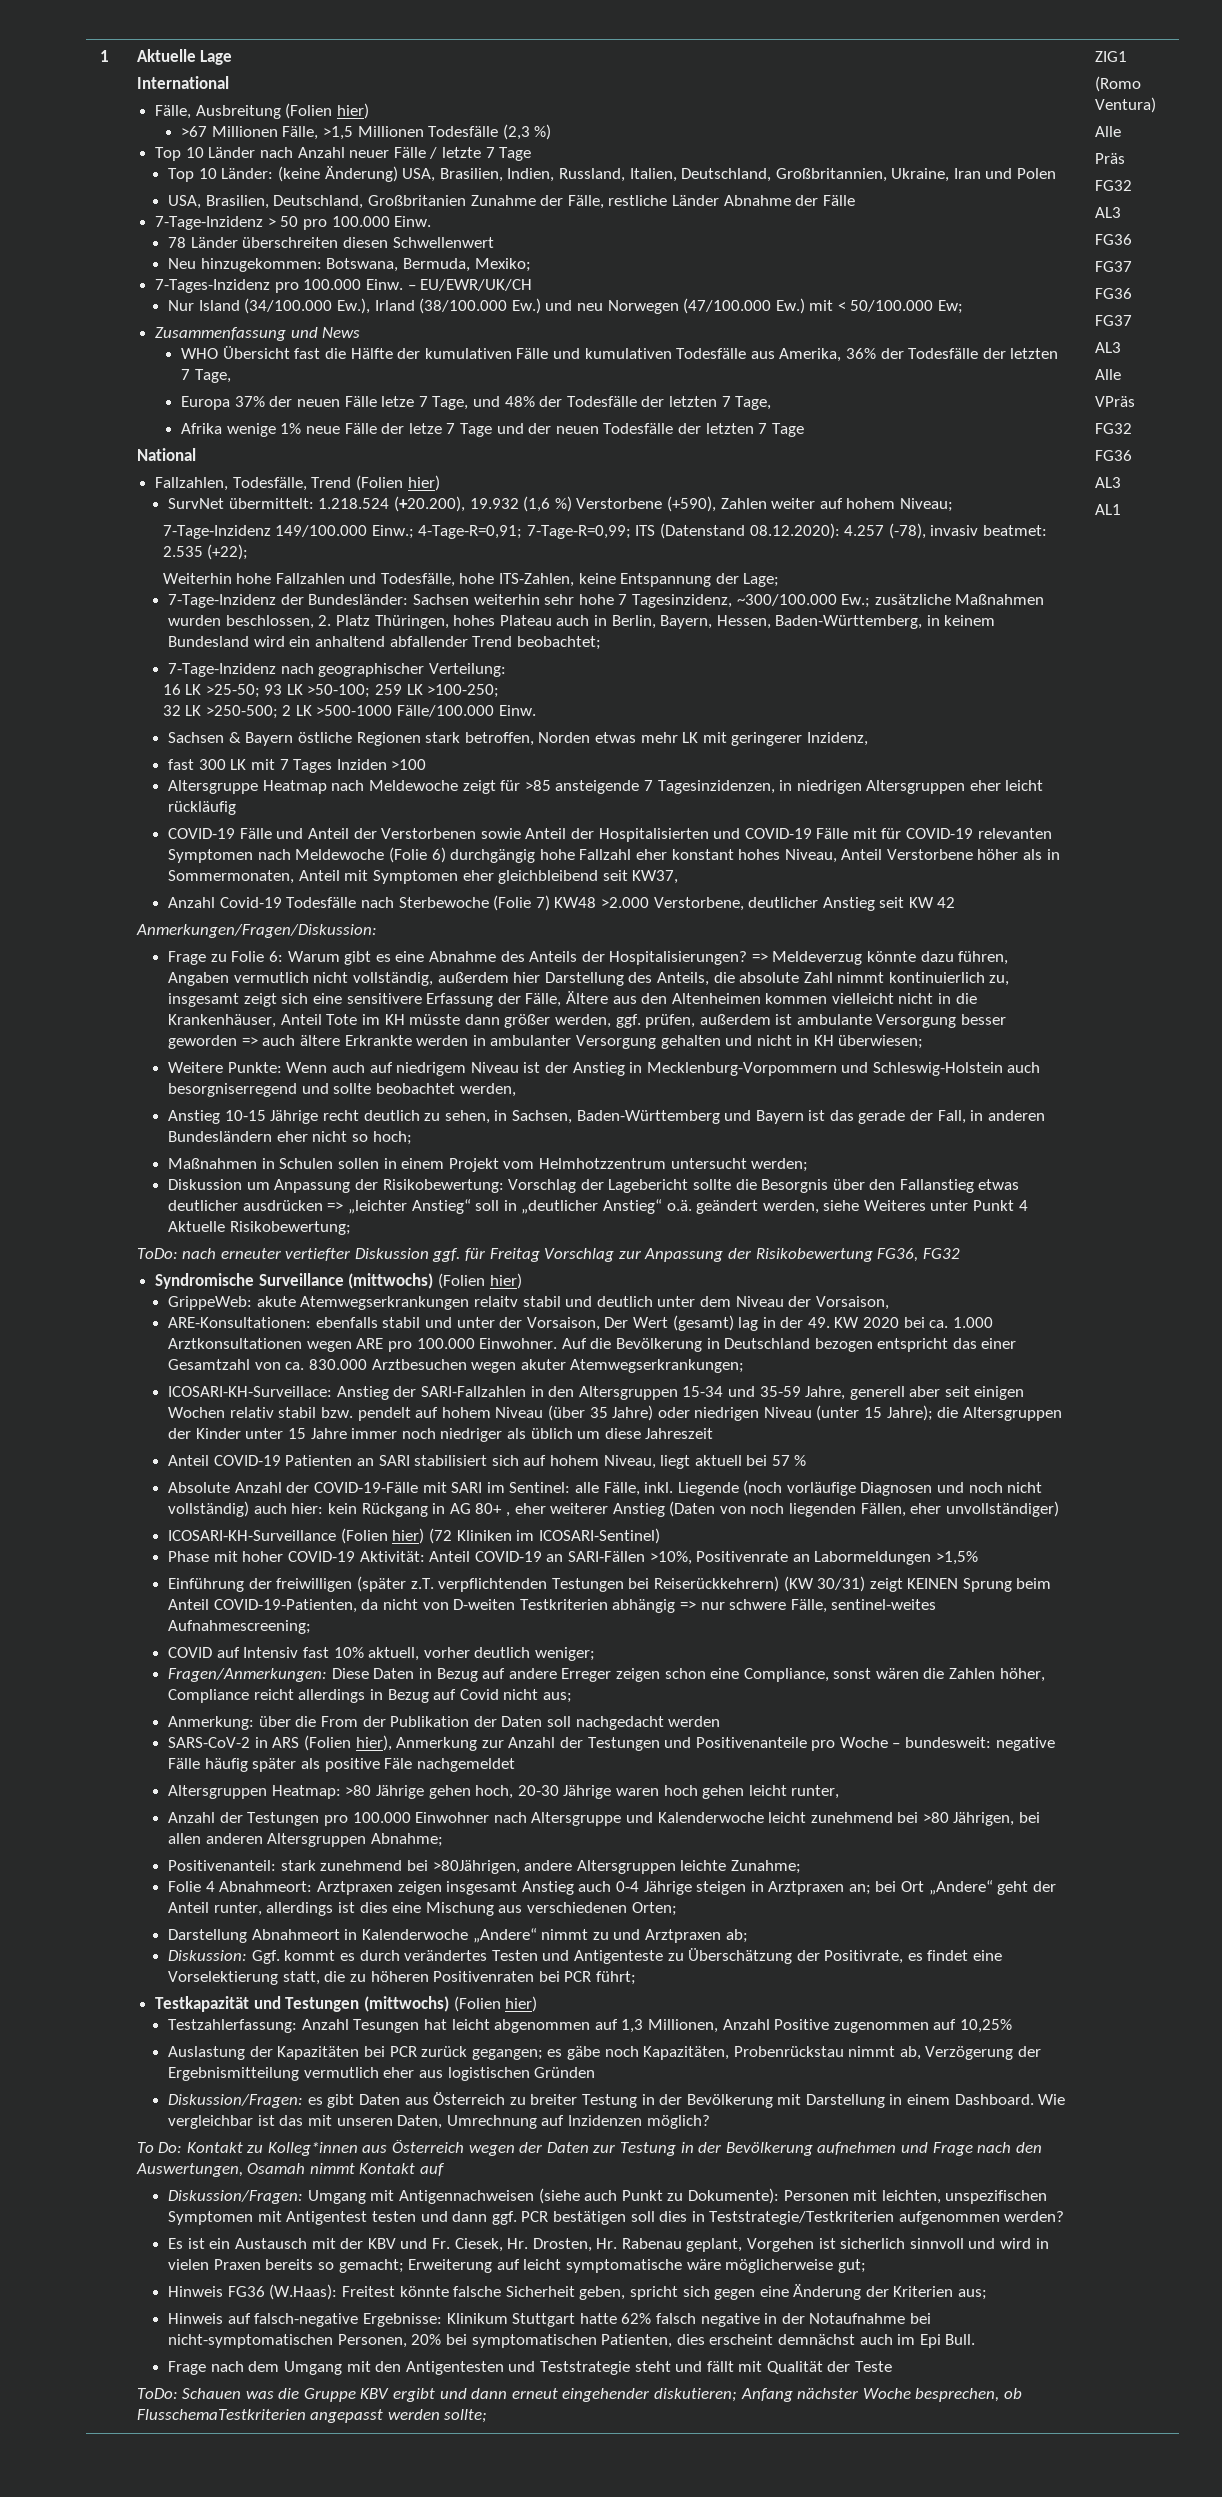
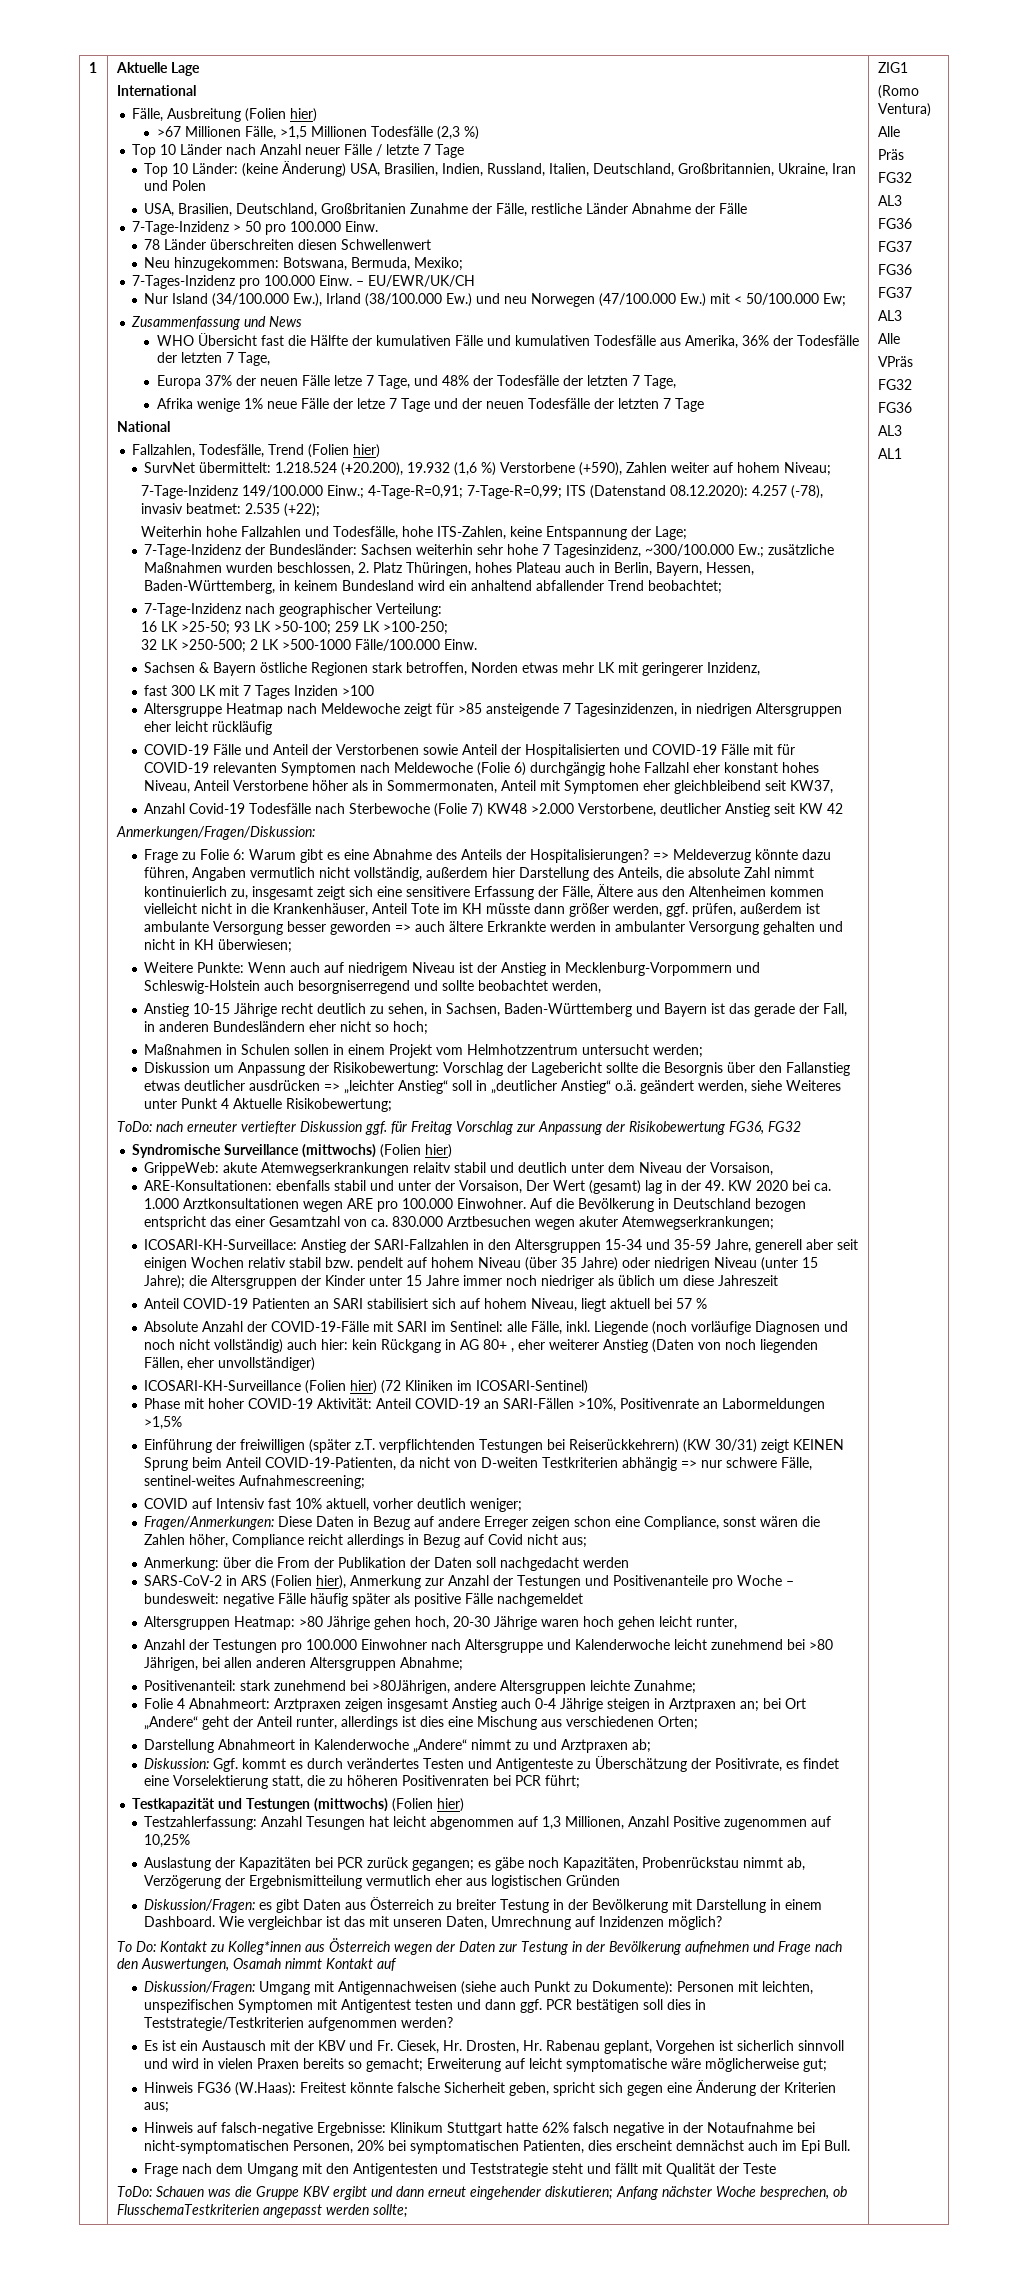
[384,1758,413,1769] Fäle -> [465,1593,494,1604] Fälle

